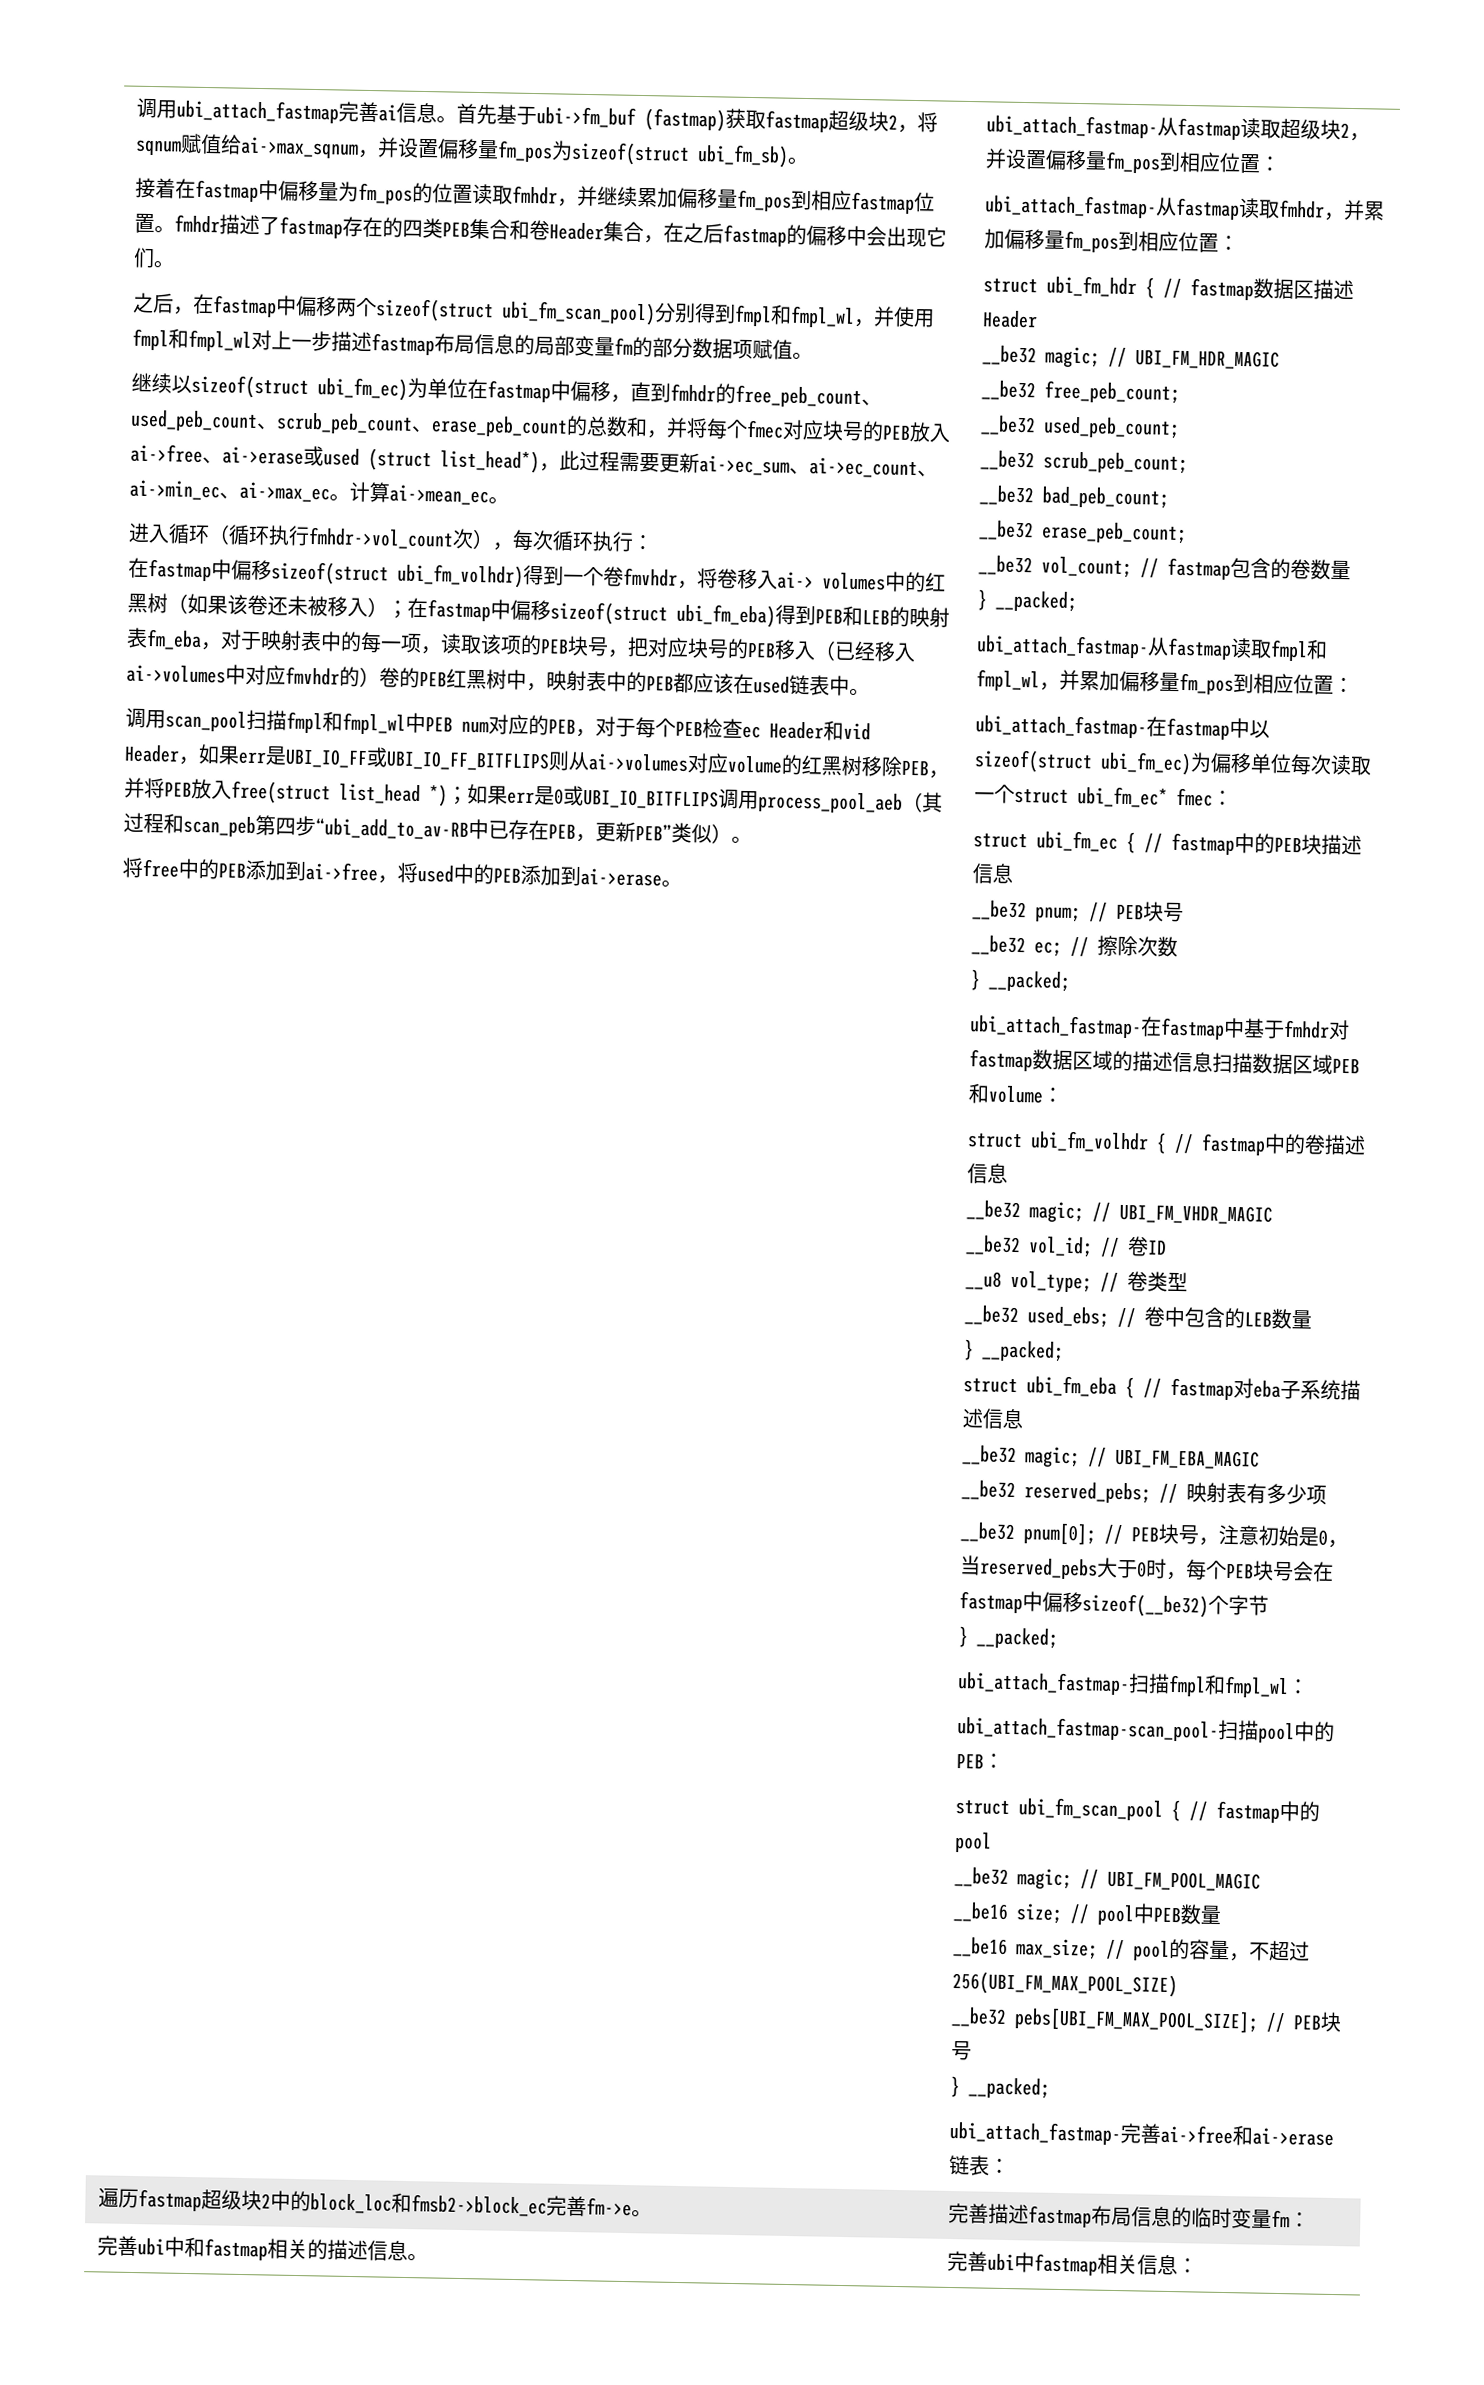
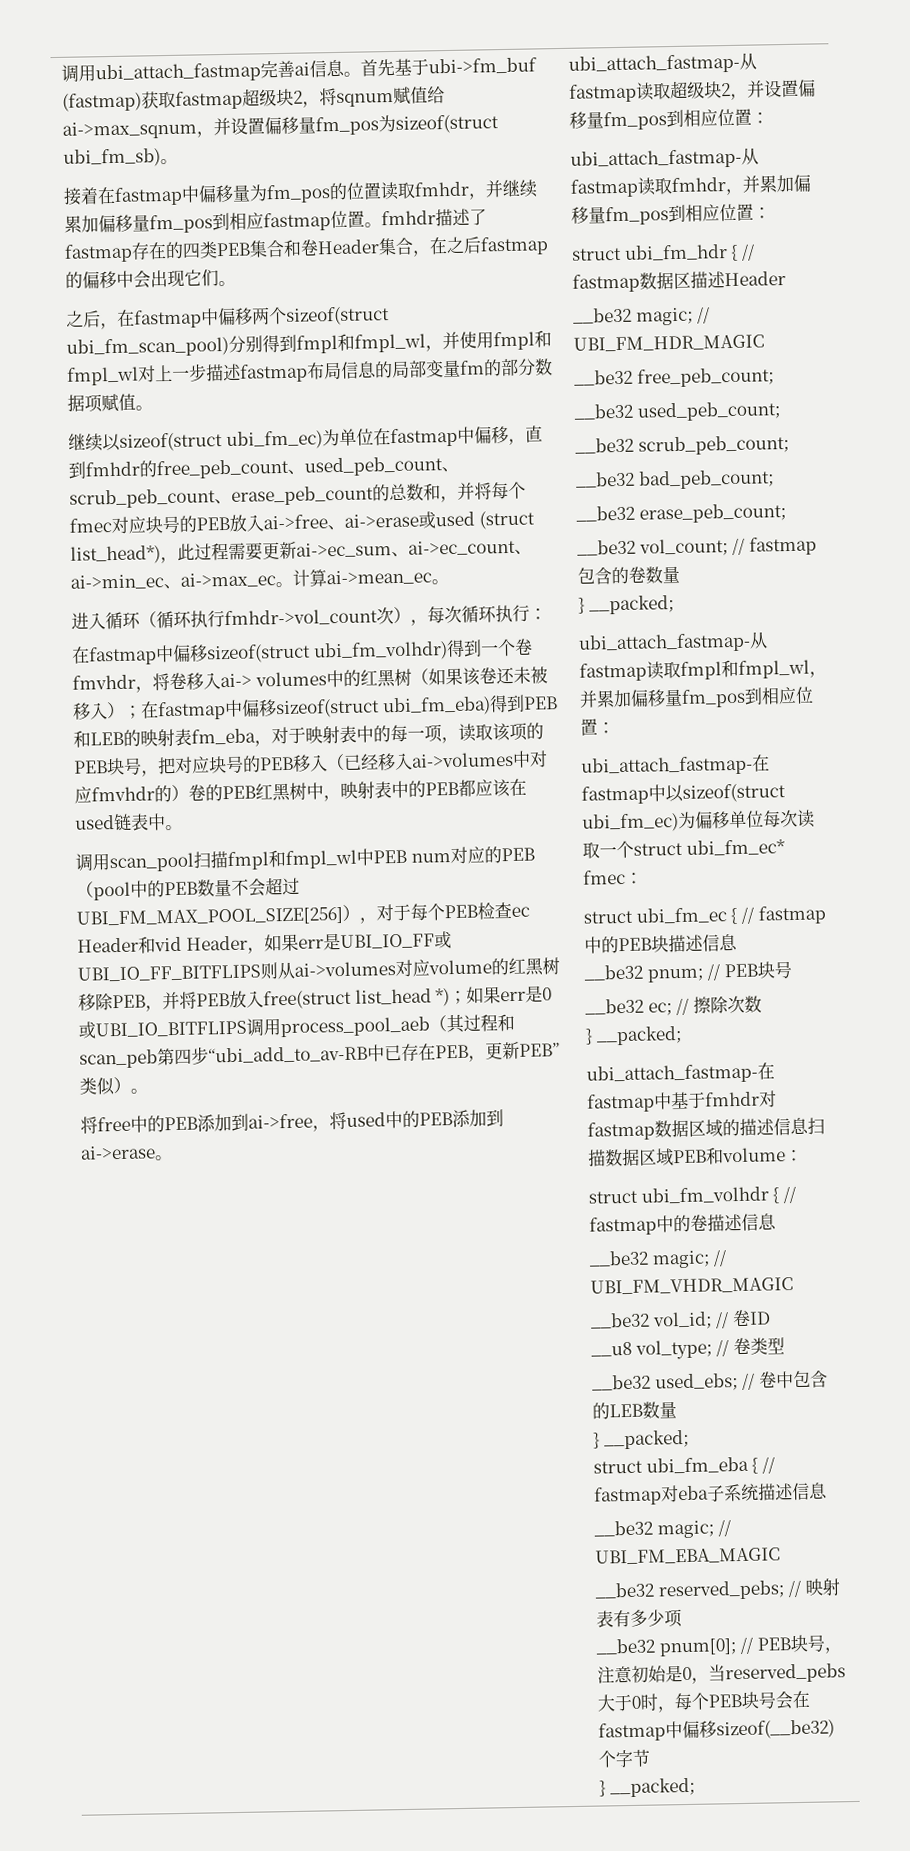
(577, 726) none -> [76,877,301,901] [76,904,361,928] （pool中的PEB数量不会超过UBI_FM_MAX_POOL_SIZE[256]）
[957,1671,1310,1699] [957,1716,1336,1744] [956,1753,1005,1769] [955,1797,1321,1823] [954,1832,993,1853] [954,1867,1262,1892] [953,1902,1223,1926] [953,1936,1311,1962] [952,1970,1179,1998] [951,2006,1343,2034] [951,2040,973,2061] [950,2075,1051,2099] [949,2120,1335,2147] [949,2154,1011,2176] [98,2187,653,2218] [948,2202,1311,2229] [97,2235,429,2262] [947,2250,1199,2276] // ubi_attach_fastmap-扫描fmpl和fmpl_wl： // ubi_attach_fastmap-scan_pool-扫描pool中的PEB： // struct ubi_fm_scan_pool { // fastmap中的pool // __be32 magic; // UBI_FM_POOL_MAGIC // __be16 size; // pool中PEB数量 // __be16 max_size; // pool的容量，不超过256(UBI_FM_MAX_POOL_SIZE) // __be32 pebs[UBI_FM_MAX_POOL_SIZE]; // PEB块号 // } __packed; // ubi_attach_fastmap-完善ai->free和ai->erase链表： // 遍历fastmap超级块2中的block_loc和fmsb2->block_ec完善fm->e。 | 完善描述fastmap布局信息的临时变量fm： // 完善ubi中和fastmap相关的描述信息。 | 完善ubi中fastmap相关信息： -> (696, 1787) none

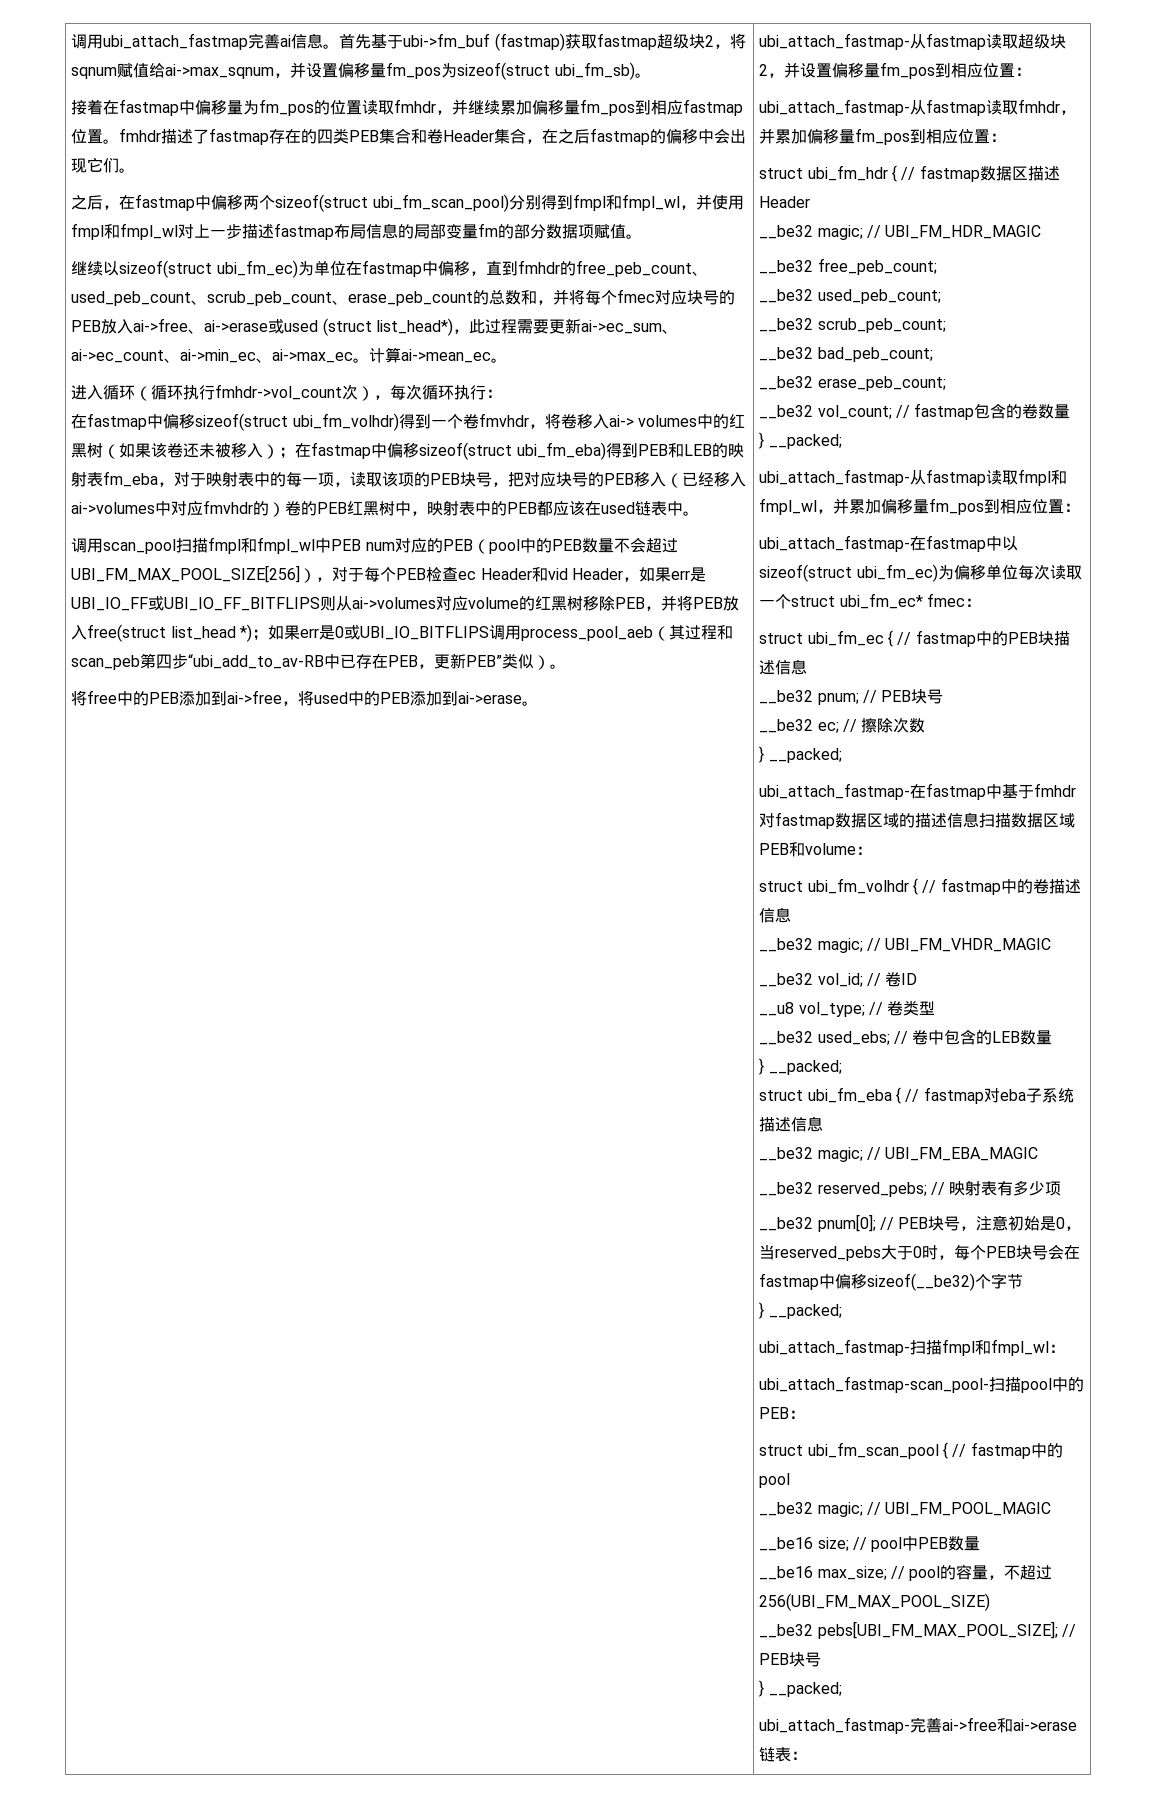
(696, 1787) none -> [759,1339,1066,1356] [759,1376,1085,1393] [759,1407,806,1419] [759,1442,1063,1459] [759,1473,791,1488] [759,1502,1052,1517] [759,1536,981,1552] [759,1564,1053,1581] [759,1593,991,1611] [759,1621,1077,1639] [759,1652,822,1667] [759,1680,842,1697] [759,1717,1078,1734] [759,1747,808,1762] // ubi_attach_fastmap-扫描fmpl和fmpl_wl： // ubi_attach_fastmap-scan_pool-扫描pool中的PEB： // struct ubi_fm_scan_pool { // fastmap中的pool // __be32 magic; // UBI_FM_POOL_MAGIC // __be16 size; // pool中PEB数量 // __be16 max_size; // pool的容量，不超过256(UBI_FM_MAX_POOL_SIZE) // __be32 pebs[UBI_FM_MAX_POOL_SIZE]; // PEB块号 // } __packed; // ubi_attach_fastmap-完善ai->free和ai->erase链表：

